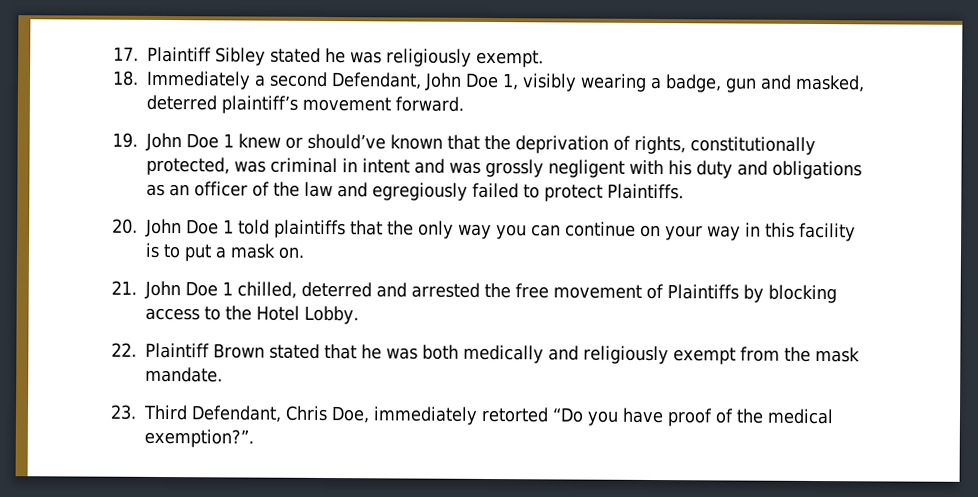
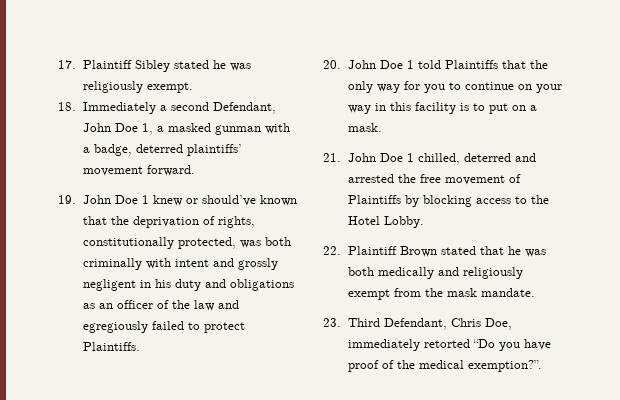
[522,73,865,93] [146,94,298,114] visibly wearing a badge, gun and masked, deterred plaintiff’s -> [156,123,290,135] [82,144,242,156] a masked gunman with a badge, deterred plaintiffs’
[270,157,358,174] criminal in -> [264,237,291,246] [82,258,171,270] both criminally with
[449,161,481,174] was -> (234, 262) none
[629,159,664,175] with -> [139,280,151,288] in
[274,219,346,239] plaintiffs -> [444,60,498,69] Plaintiffs
[496,224,561,240] you can -> [403,81,461,93] for you to
[215,243,305,259] a mask on. -> [511,105,537,111] [347,123,382,132] on a mask.

